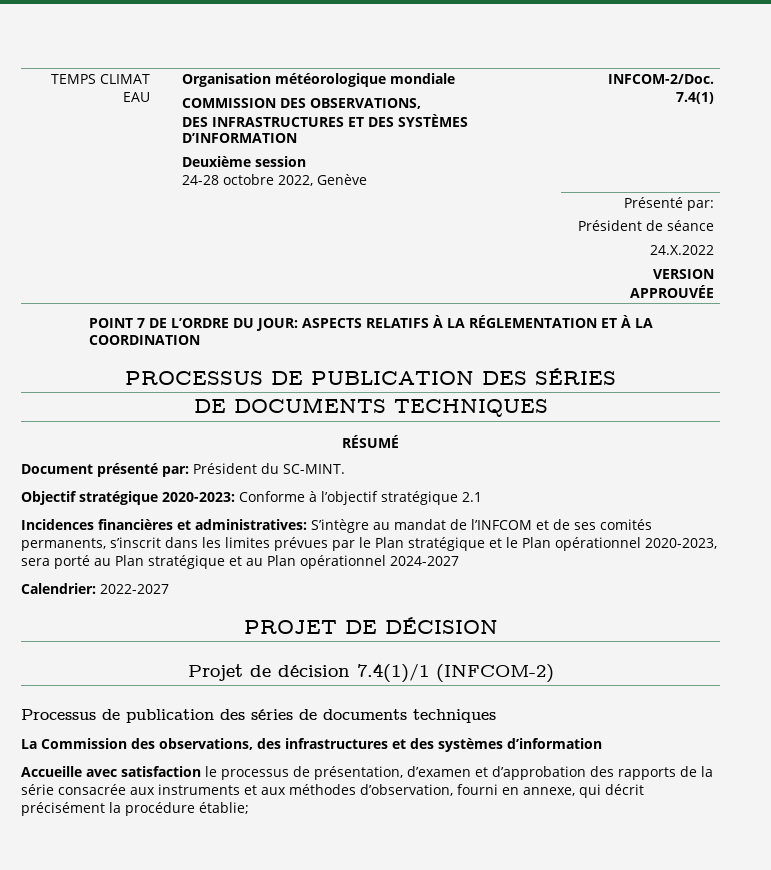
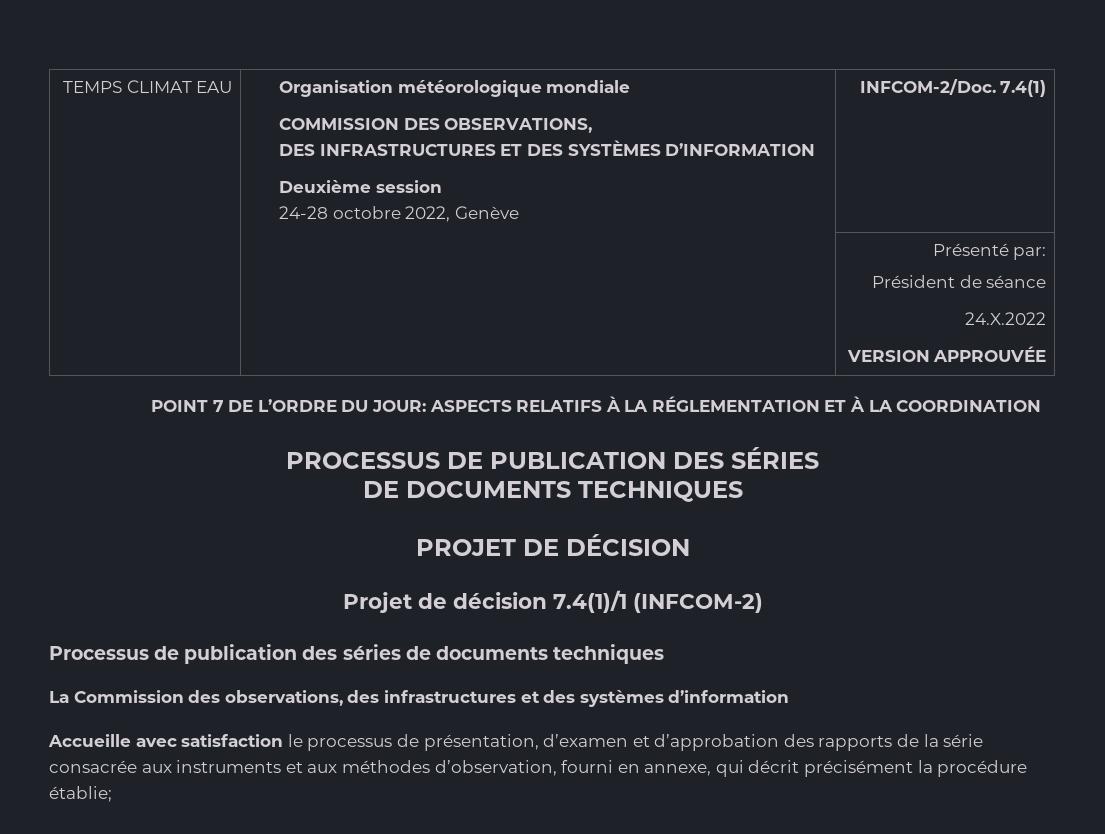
[342,435,399,448] [21,463,345,477] [21,491,482,505] [21,519,652,533] [21,537,717,551] [21,555,459,569] [21,583,169,594] // RÉSUMÉ // Document présenté par: Président du SC-MINT. // Objectif stratégique 2020-2023: Conforme à l’objectif stratégique 2.1 // Incidences financières et administratives: S’intègre au mandat de l’INFCOM et de ses comités permanents, s’inscrit dans les limites prévues par le Plan stratégique et le Plan opérationnel 2020-2023, sera porté au Plan stratégique et au Plan opérationnel 2024-2027 // Calendrier: 2022-2027 -> (743, 491) none

